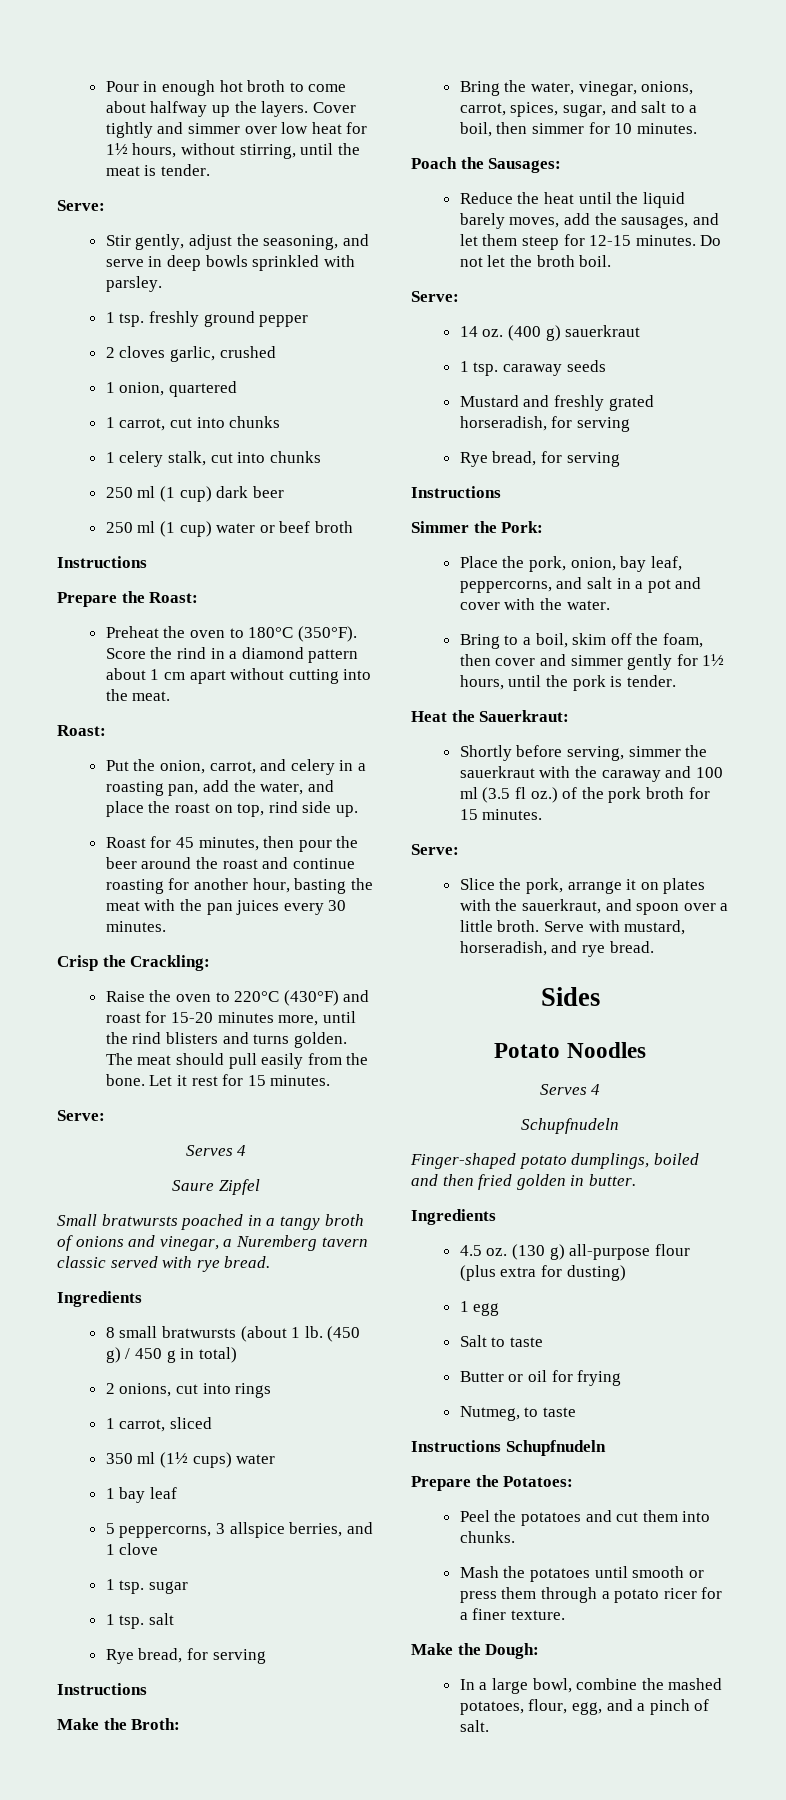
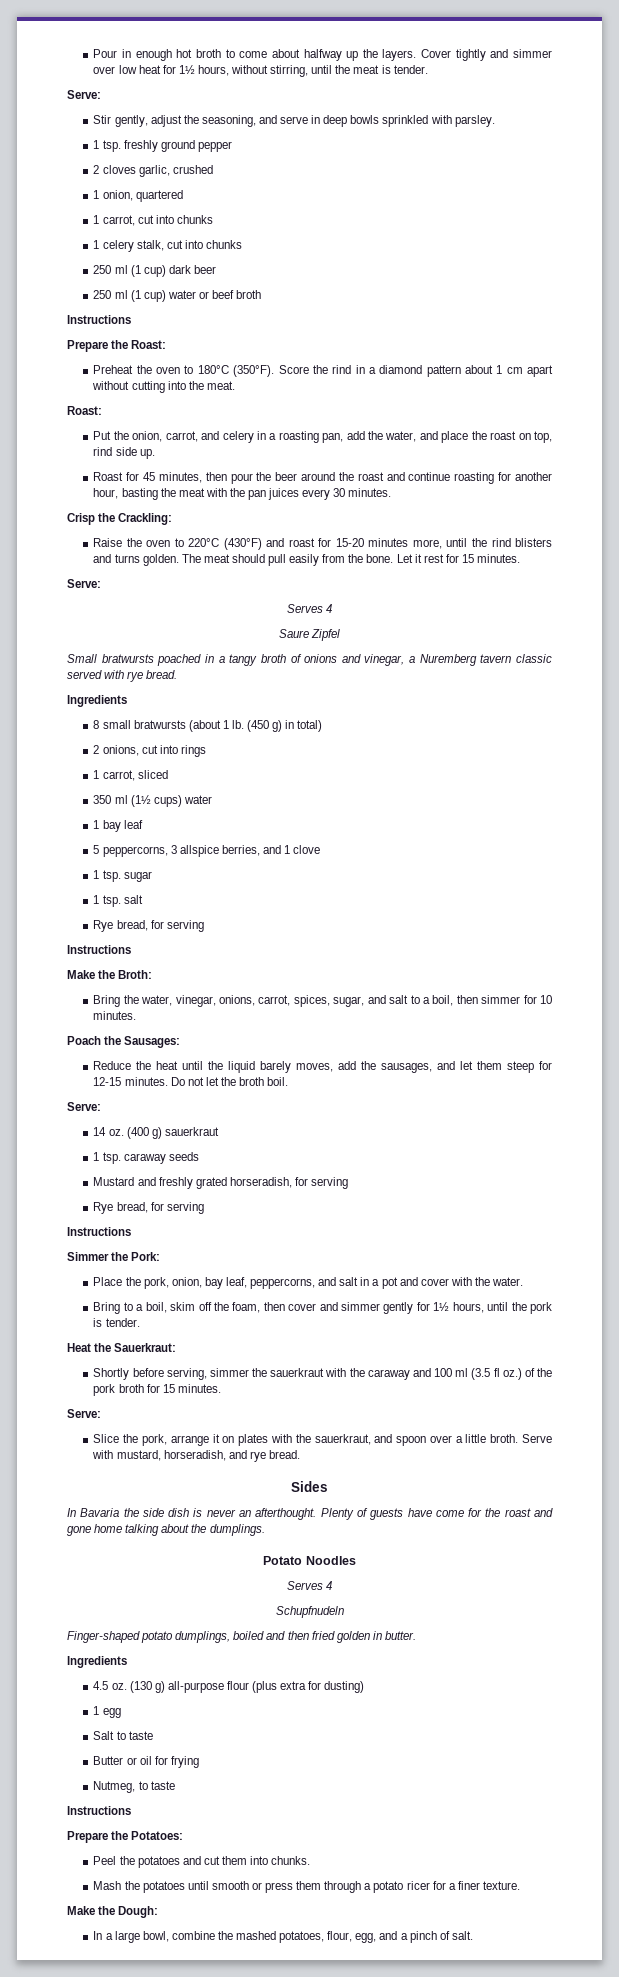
[125,1348,176,1363] / 450 g -> (283, 726) none
(600, 996) none -> [67,1508,554,1520] [67,1524,265,1536] // In Bavaria the side dish is never an afterthought. Plenty of guests have come for the roast and gone home talking about the dumplings.
[505,1440,606,1456] Schupfnudeln -> (131, 1810) none

